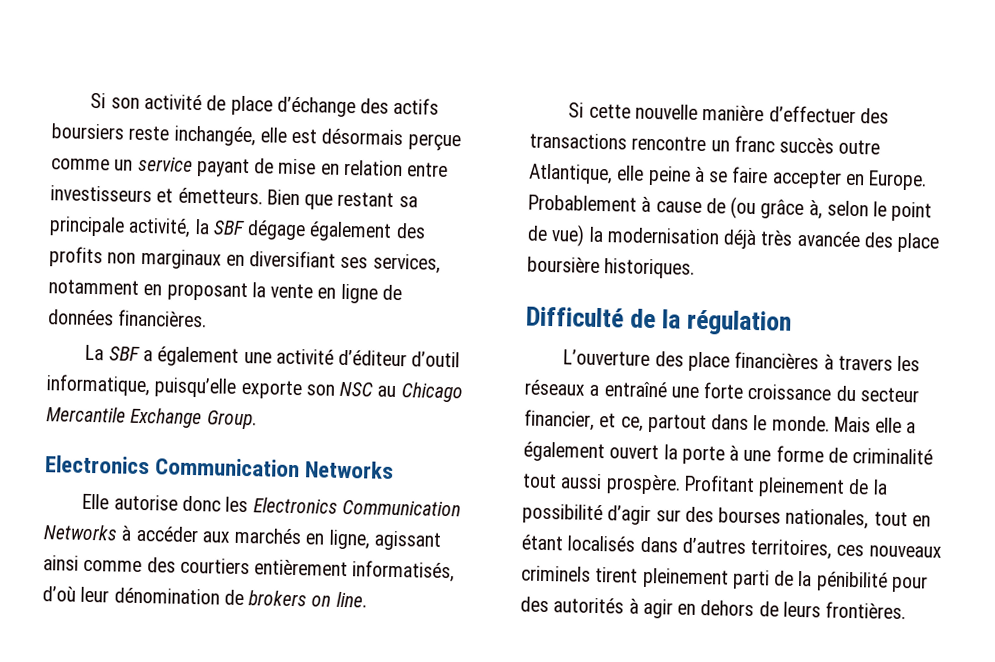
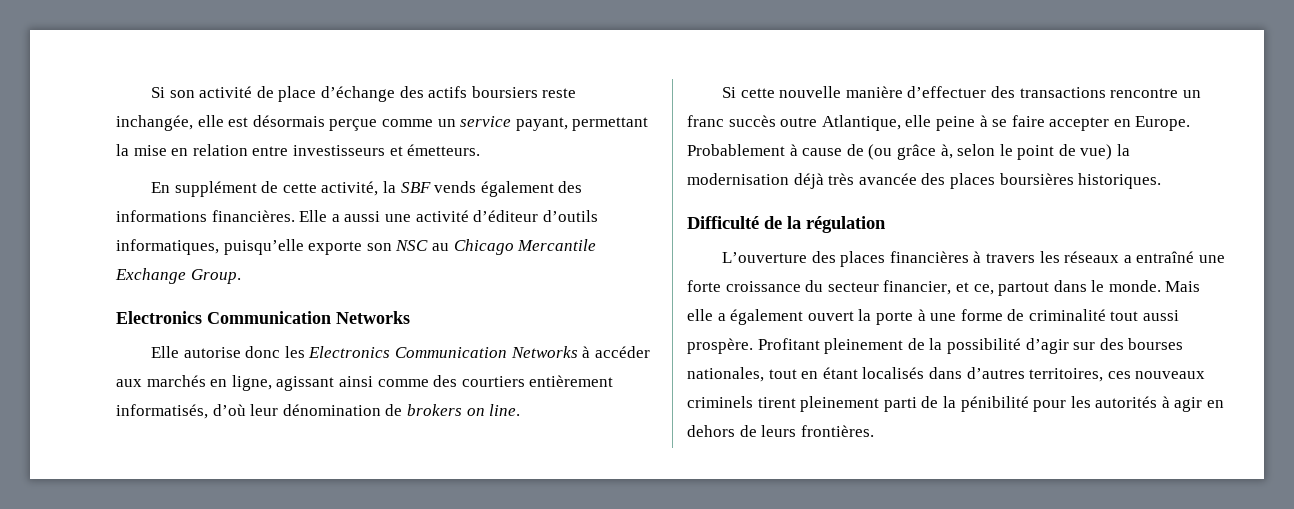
[195,158,275,178] payant de -> [515,117,649,131] [116,144,129,156] payant, permettant la
[266,189,418,210] [49,216,125,237] Bien que restant sa principale -> [151,181,317,197] // En supplément de cette
[247,220,307,241] dégage -> [434,181,477,193] vends
[49,246,441,274] [48,279,402,304] [48,309,208,328] [85,344,240,367] profits non marginaux en diversifiant ses services, notamment en proposant la vente en ligne de données financières. // La SBF a également -> [116,210,381,222] informations financières. Elle a aussi
[411,351,461,368] [46,374,151,397] d’outil informatique, -> [542,210,598,222] [116,239,219,255] d’outils informatiques,
[897,232,941,253] [527,256,600,273] place boursière -> [949,173,1074,189] places boursières
[687,351,730,372] place -> [840,251,886,267] places
[520,596,549,613] des -> [1070,396,1091,408] les

